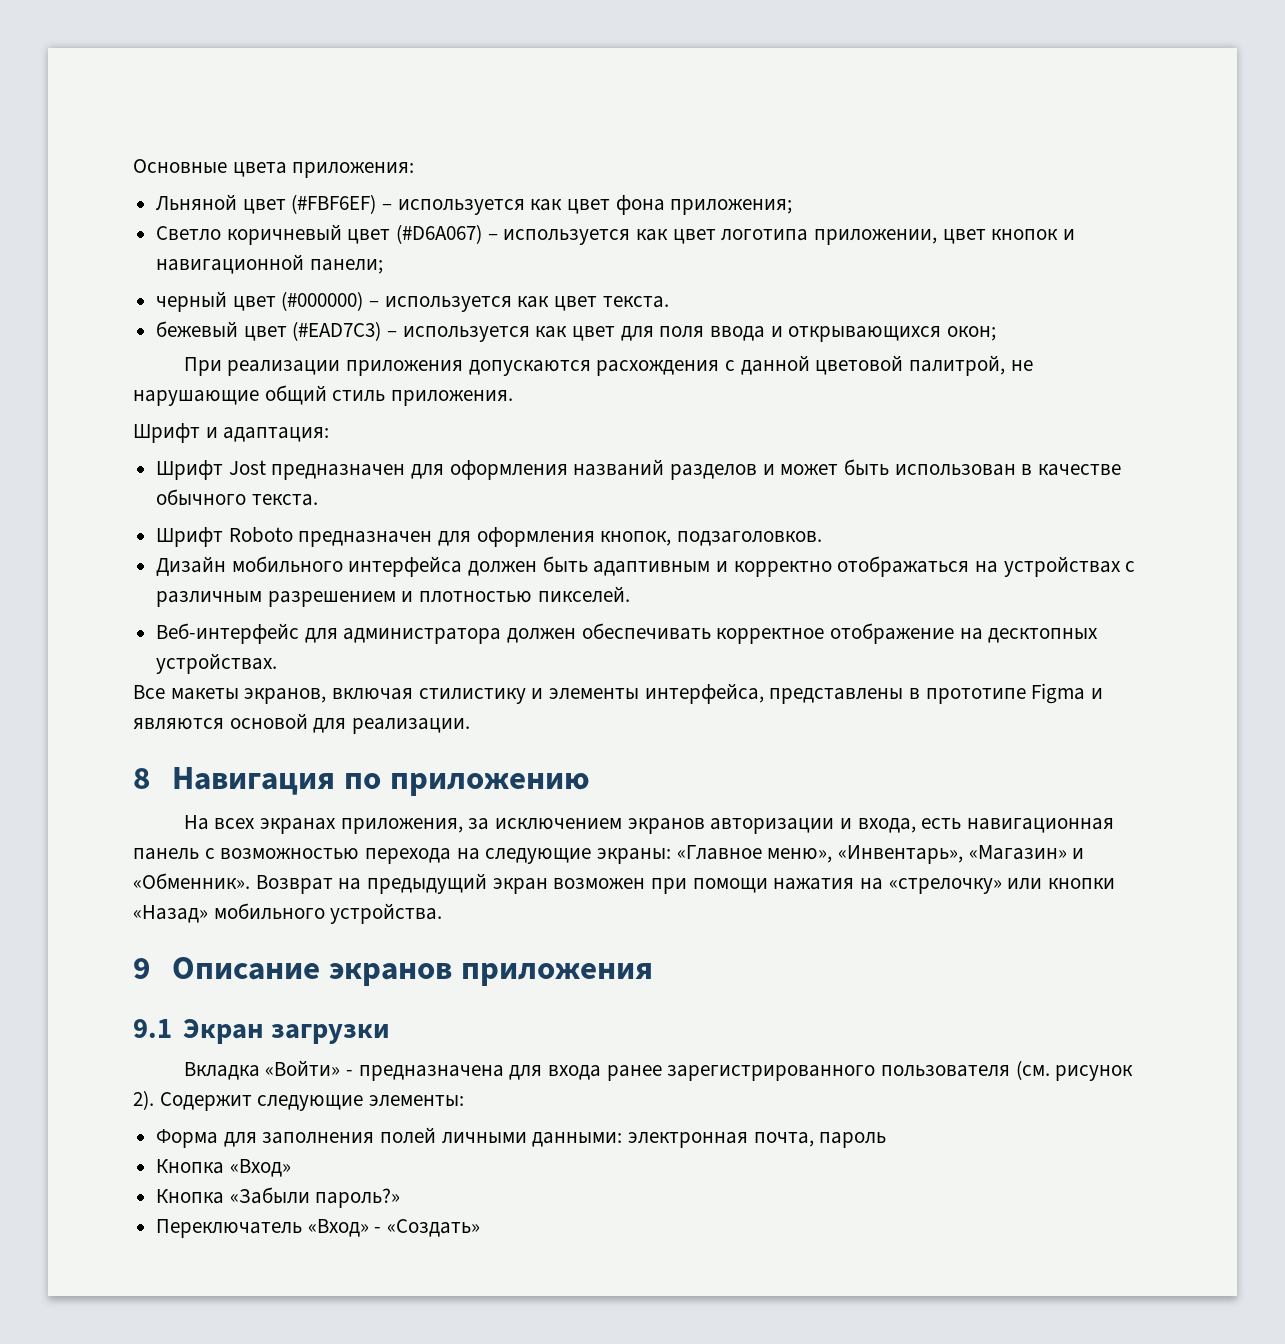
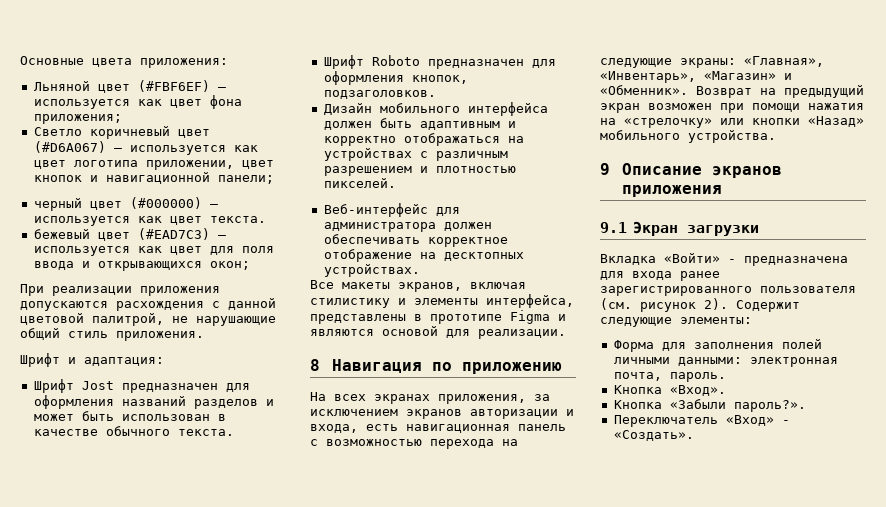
[676,845,833,863] «Главное меню», -> [744,56,824,67] «Главная»,
[819,1132,887,1148] [156,1159,291,1177] пароль // Кнопка «Вход» -> [669,372,726,382] [613,385,726,396] пароль. // Кнопка «Вход».
[315,1188,401,1208] пароль?» -> [733,400,806,412] пароль?».
[387,1219,481,1237] «Создать» -> [613,430,694,441] «Создать».

